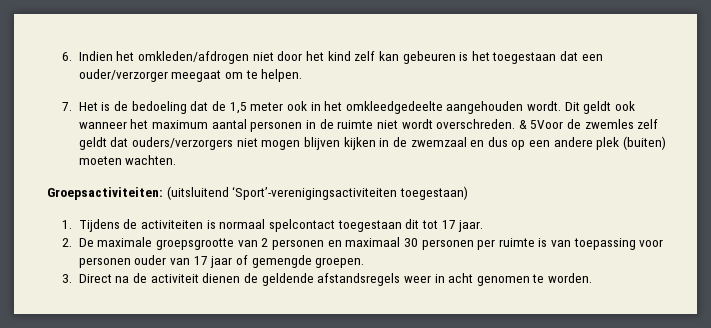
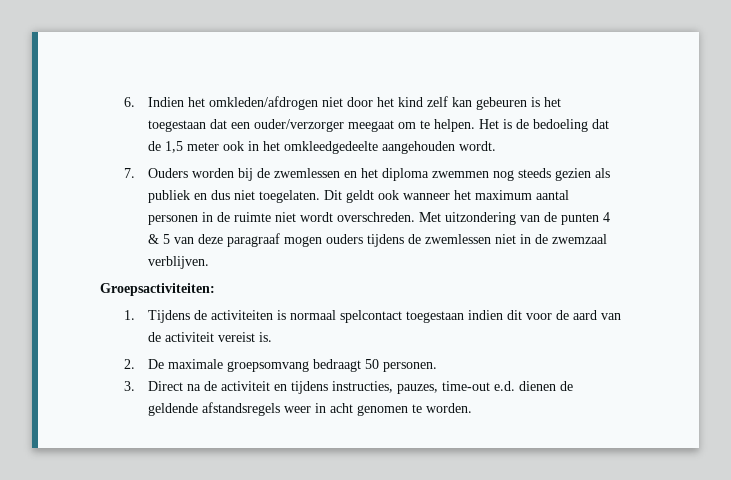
[61,102,72,111] // 7. -> (476, 125) none
(562, 106) none -> [124,168,611,181] [148,190,321,203] // 7. Ouders worden bij de zwemlessen en het diploma zwemmen nog steeds gezien als publiek en dus niet toegelaten.
[518,119,659,129] [78,136,667,150] [78,155,177,165] [47,186,468,200] & 5Voor de zwemles zelf geldt dat ouders/verzorgers niet mogen blijven kijken in de zwemzaal en dus op een andere plek (buiten) moeten wachten. // Groepsactiviteiten: (uitsluitend ‘Sport’-verenigingsactiviteiten toegestaan) -> [419,212,611,225] [148,233,608,247] [148,256,210,269] [100,283,215,296] Met uitzondering van de punten 4 & 5 van deze paragraaf mogen ouders tijdens de zwemlessen niet in de zwemzaal verblijven. // Groepsactiviteiten:
[405,219,484,232] [61,237,664,250] [78,255,365,268] dit tot 17 jaar. // 2. De maximale groepsgrootte van 2 personen en maximaal 30 personen per ruimte is van toepassing voor personen ouder van 17 jaar of gemengde groepen. -> [468,310,622,320] [148,332,273,342] [124,359,438,372] indien dit voor de aard van de activiteit vereist is. // 2. De maximale groepsomvang bedraagt 50 personen.
(199, 278) none -> [274,381,516,394] en tijdens instructies, pauzes, time-out e.d.

